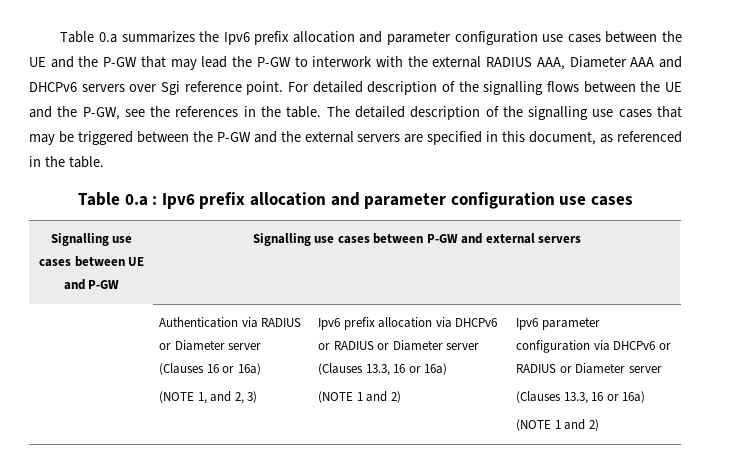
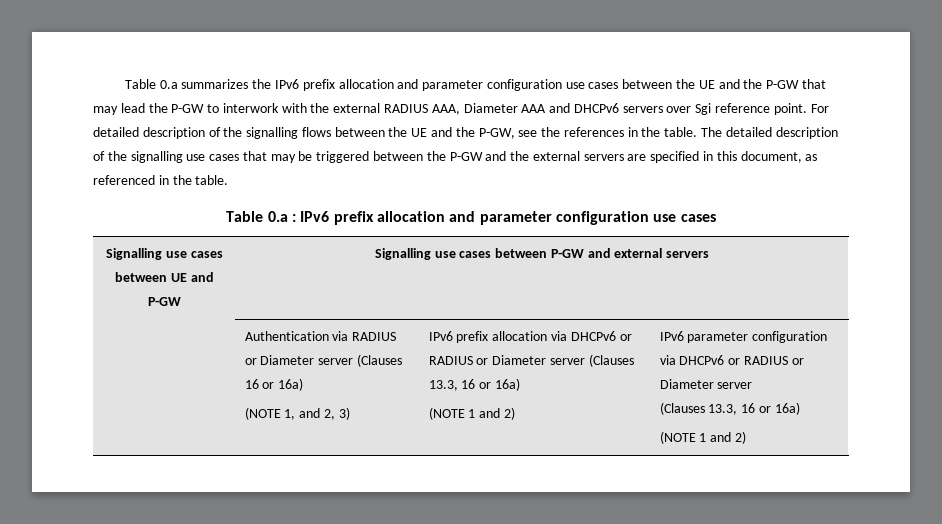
[223,32,250,45] Ipv6 -> [274,79,299,89] IPv6
[161,193,195,209] Ipv6 -> [300,211,330,222] IPv6
[318,318,341,330] Ipv6 -> [428,331,453,341] IPv6
[516,318,539,330] Ipv6 -> [659,331,684,341] IPv6

